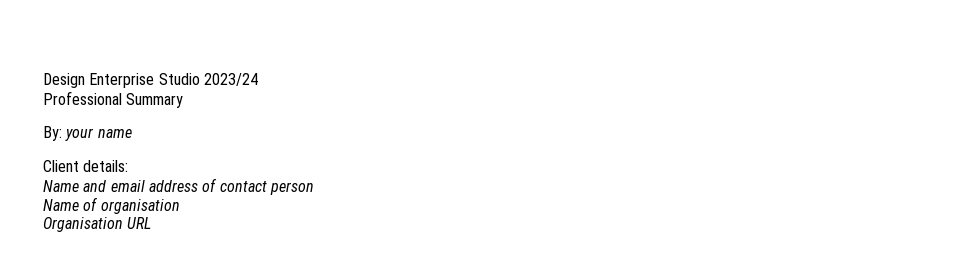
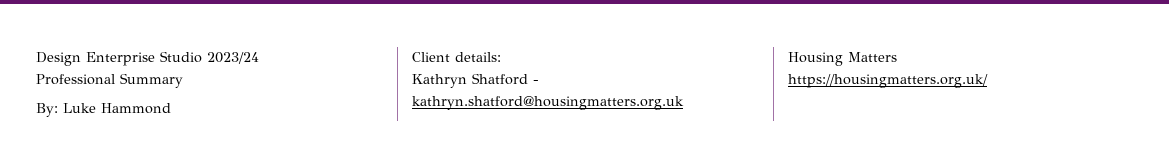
[65,128,132,141] your name -> [63,103,171,114] Luke Hammond
[43,178,314,195] [43,197,180,214] [43,217,152,232] Name and email address of contact person // Name of organisation // Organisation URL -> [412,73,539,88] [412,96,684,110] [788,52,897,66] [788,74,988,88] Kathryn Shatford - kathryn.shatford@housingmatters.org.uk // Housing Matters // https://housingmatters.org.uk/

